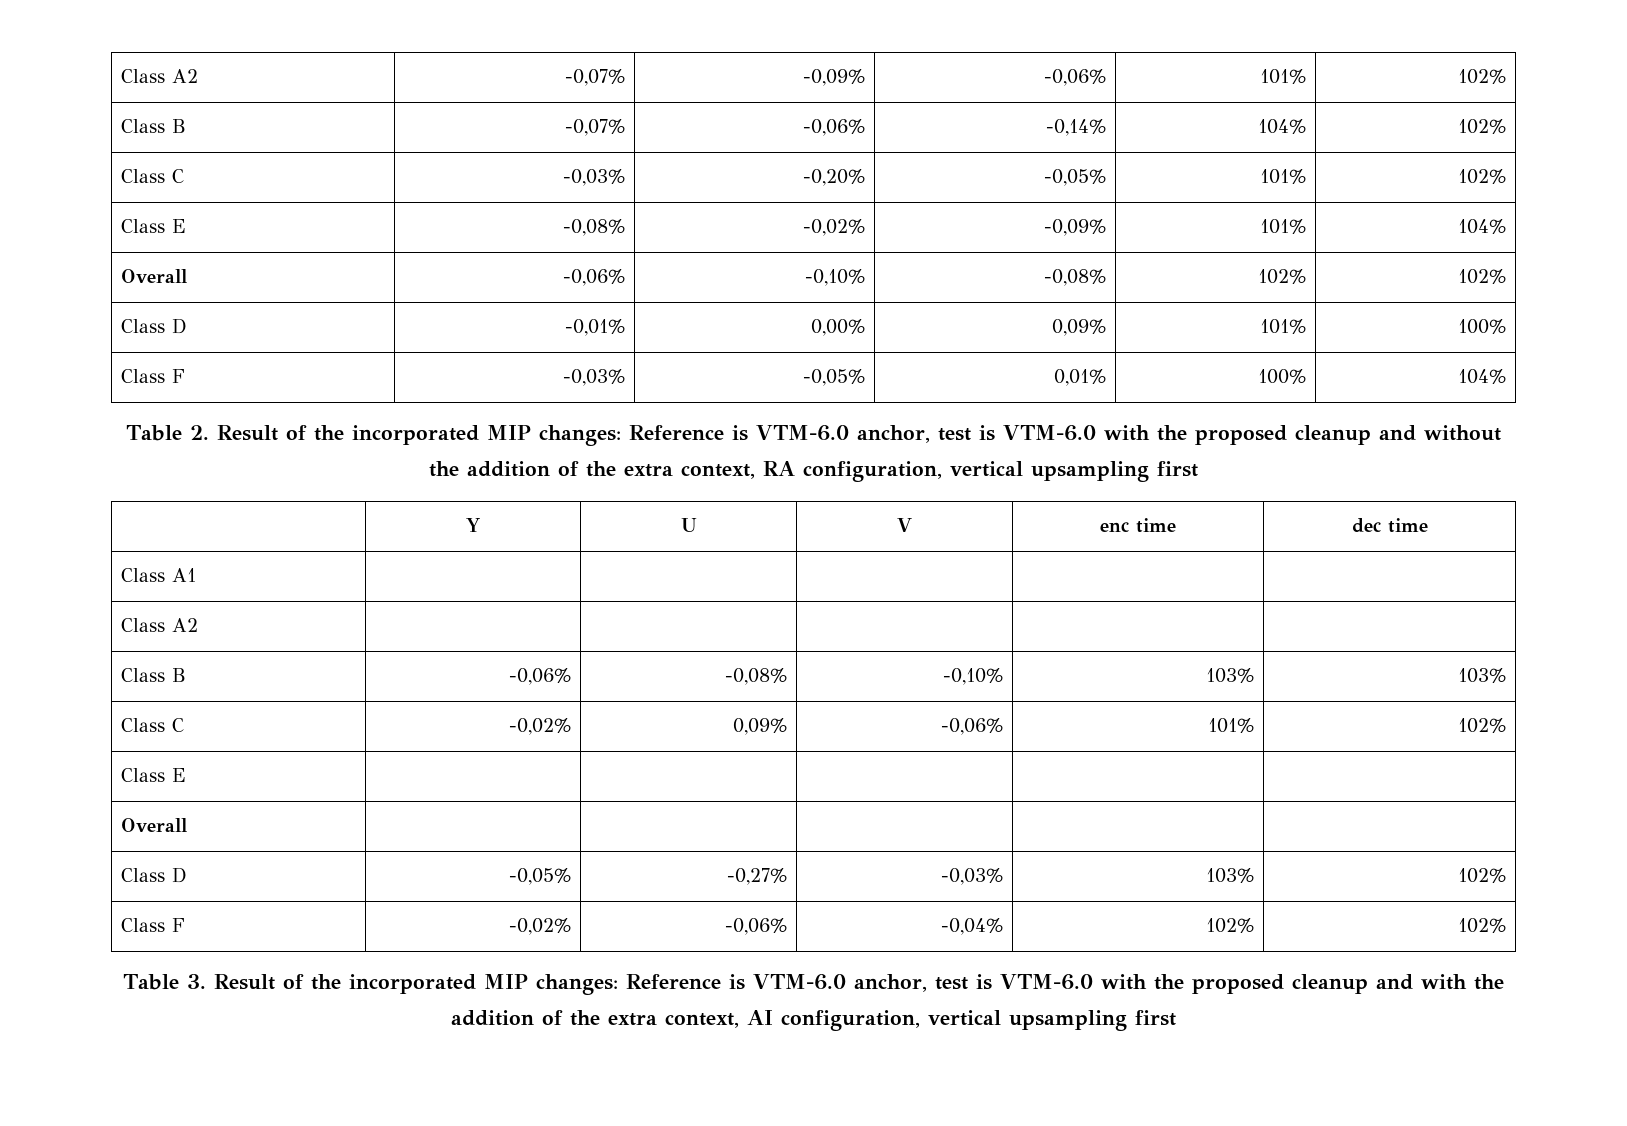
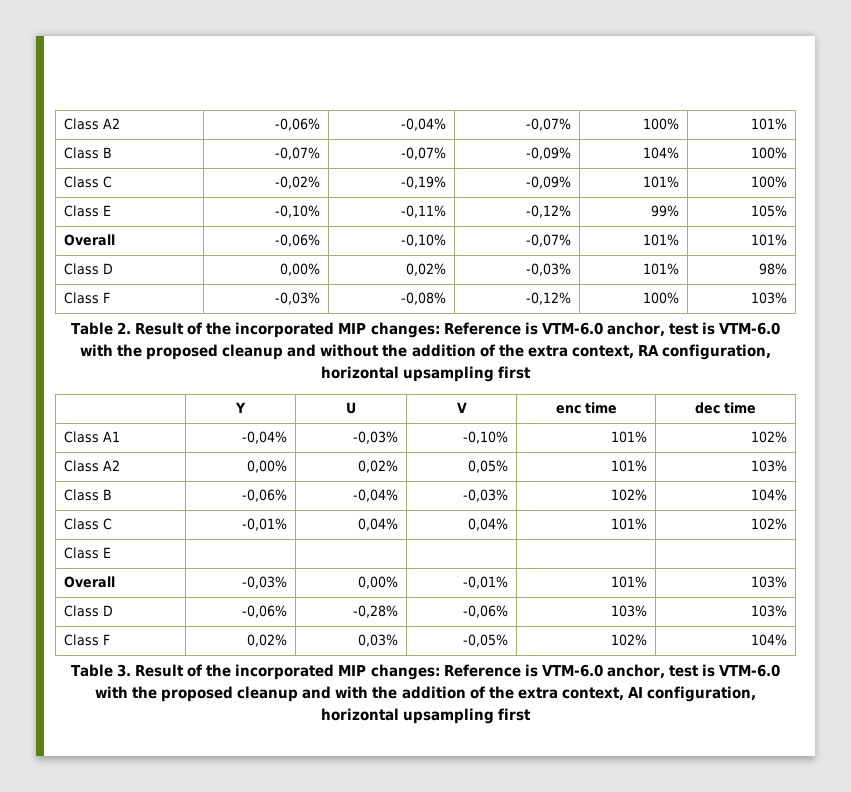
[121,69,199,83] [564,69,625,86] [802,69,865,86] [1043,69,1106,86] [1259,69,1306,84] [1457,69,1506,84] Class A2 | -0,07% | -0,09% | -0,06% | 101% | 102% -> [64,118,121,130] [274,118,320,131] [400,118,446,131] [525,118,571,131] [642,118,679,130] [750,118,787,130] Class A2 | -0,06% | -0,04% | -0,07% | 100% | 101%
[802,119,865,136] [1045,119,1106,136] -0,06% | -0,14% -> [400,147,446,160] [525,147,571,160] -0,07% | -0,09%
[1457,119,1506,134] [121,169,185,183] [562,169,625,186] [802,169,865,186] [1043,169,1106,186] [1259,169,1306,184] [1457,169,1506,184] [121,219,187,233] [562,219,625,236] [802,219,865,236] [1043,219,1106,236] [1259,219,1306,234] [1457,219,1506,234] 102% // Class C | -0,03% | -0,20% | -0,05% | 101% | 102% // Class E | -0,08% | -0,02% | -0,09% | 101% | 104% -> [750,147,787,159] [64,176,113,188] [274,176,320,189] [400,176,446,189] [525,176,571,189] [642,176,679,188] [750,176,787,188] [64,205,112,217] [274,205,320,218] [400,205,446,218] [525,205,571,218] [650,205,679,217] [750,205,787,217] 100% // Class C | -0,02% | -0,19% | -0,09% | 101% | 100% // Class E | -0,10% | -0,11% | -0,12% | 99% | 105%
[1043,269,1106,286] [1257,269,1306,284] [1457,269,1506,284] [121,318,188,334] [564,319,625,336] [810,319,865,336] [1051,319,1106,336] [1259,319,1306,334] [1457,319,1506,334] -0,08% | 102% | 102% // Class D | -0,01% | 0,00% | 0,09% | 101% | 100% -> [525,234,571,247] [642,234,679,246] [750,234,787,246] [64,263,114,275] [279,263,320,276] [405,263,446,276] [525,263,571,276] [642,263,679,275] [758,263,787,275] -0,07% | 101% | 101% // Class D | 0,00% | 0,02% | -0,03% | 101% | 98%
[802,369,865,386] [1053,369,1106,386] [1257,369,1306,384] [1457,369,1506,384] -0,05% | 0,01% | 100% | 104% -> [400,292,446,305] [525,292,571,305] [642,292,679,304] [750,292,787,304] -0,08% | -0,12% | 100% | 103%
[950,461,1023,477] vertical -> [320,366,399,379] horizontal
[121,618,199,632] | | | | // Class A2 | | | | | -> [241,431,287,444] [352,431,398,444] [462,431,508,444] [610,431,647,443] [750,431,787,443] [64,460,121,472] [246,460,287,473] [357,460,398,473] [467,460,508,473] [610,460,647,472] [750,460,787,472] -0,04% | -0,03% | -0,10% | 101% | 102% // Class A2 | 0,00% | 0,02% | 0,05% | 101% | 103%
[724,668,787,685] [942,668,1003,685] [1205,668,1254,683] [1457,668,1506,683] [121,718,185,732] [508,718,571,735] [732,718,787,735] [940,718,1003,735] -0,08% | -0,10% | 103% | 103% // Class C | -0,02% | 0,09% | -0,06% -> [352,489,398,502] [462,489,508,502] [610,489,647,501] [750,489,787,501] [64,518,113,530] [241,518,287,531] [357,518,398,531] [467,518,508,531] -0,04% | -0,03% | 102% | 104% // Class C | -0,01% | 0,04% | 0,04%
[121,867,188,883] [508,868,571,885] [726,868,787,885] [940,868,1003,885] [1205,868,1254,883] [1457,868,1506,883] [121,918,186,932] [508,918,571,935] [724,918,787,935] [940,918,1003,935] [1205,918,1254,933] [1457,918,1506,933] | | | | // Class D | -0,05% | -0,27% | -0,03% | 103% | 102% // Class F | -0,02% | -0,06% | -0,04% | 102% | 102% -> [241,576,287,589] [357,576,398,589] [462,576,508,589] [610,576,647,588] [750,576,787,588] [64,605,114,617] [241,605,287,618] [352,605,398,618] [462,605,508,618] [610,605,647,617] [750,605,787,617] [64,634,111,646] [246,634,287,647] [357,634,398,647] [462,634,508,647] [610,634,647,646] [750,634,787,646] -0,03% | 0,00% | -0,01% | 101% | 103% // Class D | -0,06% | -0,28% | -0,06% | 103% | 103% // Class F | 0,02% | 0,03% | -0,05% | 102% | 104%
[928,1010,1001,1026] vertical -> [320,708,399,721] horizontal

